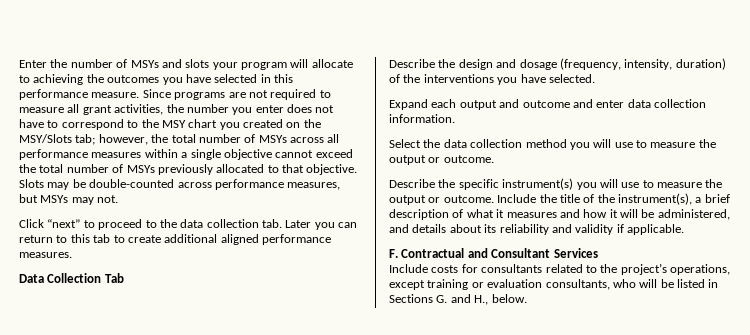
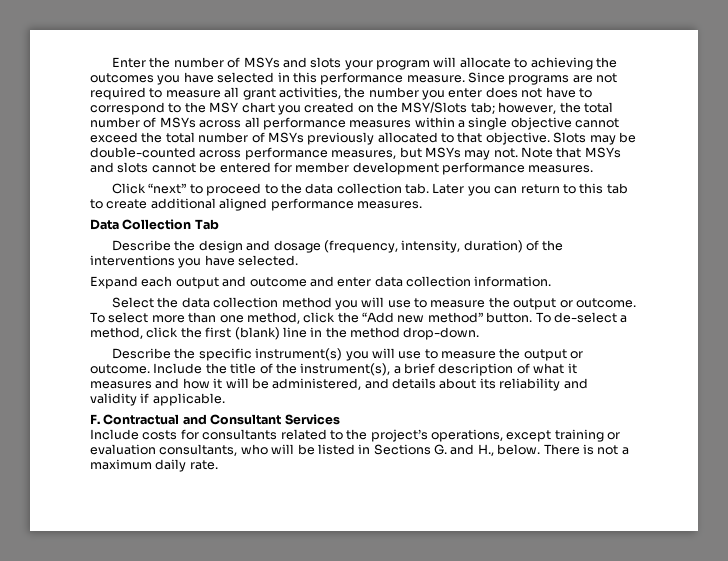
(119, 199) none -> [521,147,621,158] [90,162,594,175] Note that MSYs and slots cannot be entered for member development performance measures.
(494, 159) none -> [90,312,628,324] [90,327,480,340] To select more than one method, click the “Add new method” button. To de-select a method, click the first (blank) line in the method drop-down.
(527, 298) none -> [543,444,629,455] [90,459,218,472] There is not a maximum daily rate.

